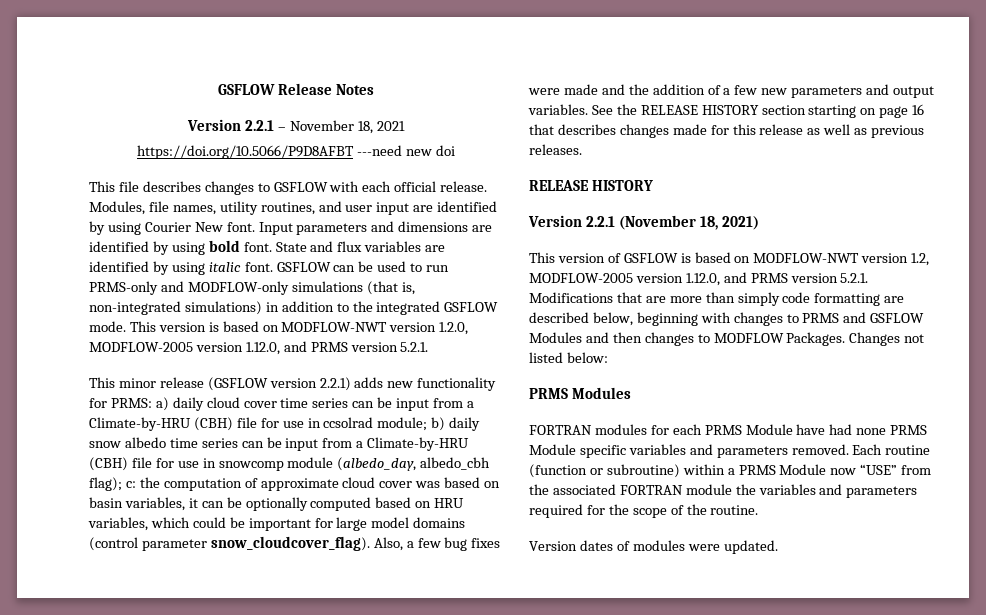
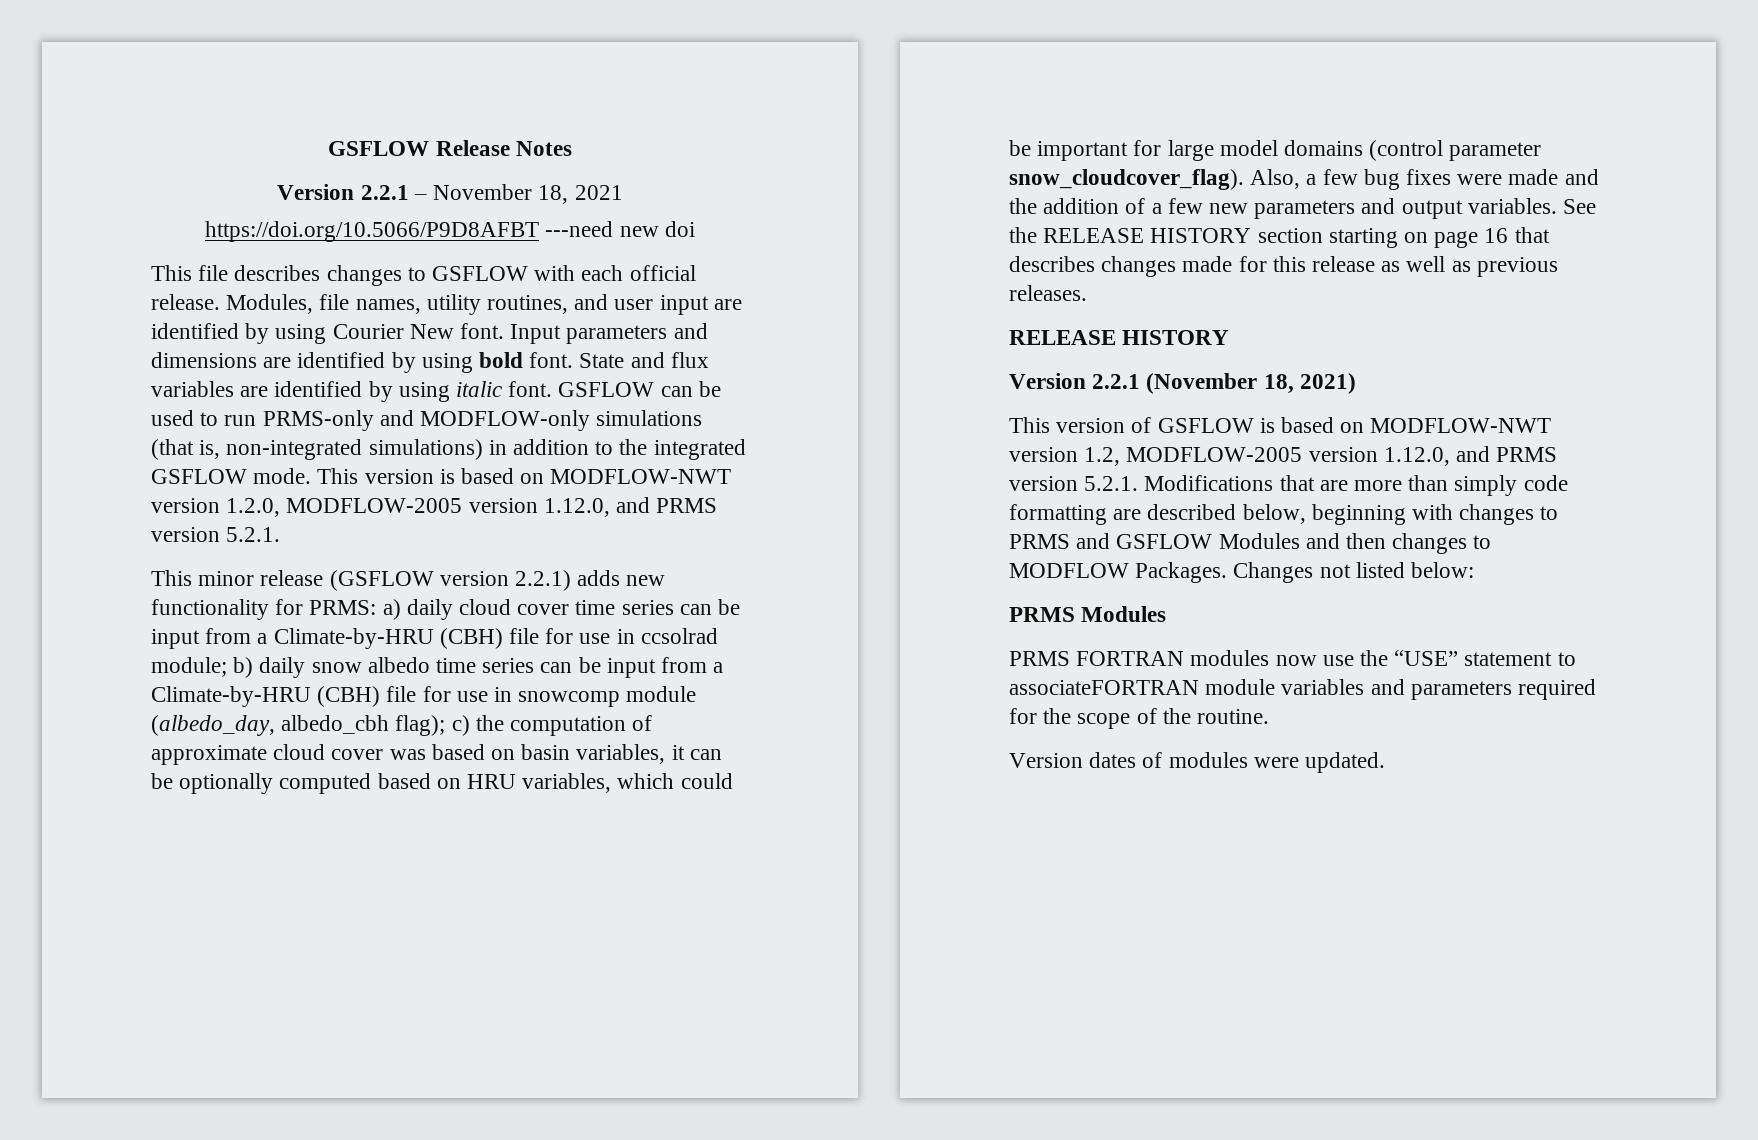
[125,481,136,488] c: -> [451,715,470,736] c)
(631, 393) none -> [1009,651,1070,666] PRMS
[650,424,928,435] [529,444,931,458] [529,464,932,478] [529,484,756,495] for each PRMS Module have had none PRMS Module specific variables and parameters removed. Each routine (function or subroutine) within a PRMS Module now “USE” from the associated FORTRAN module the -> [1275,650,1576,666] [1009,679,1276,695] now use the “USE” statement to associateFORTRAN module

